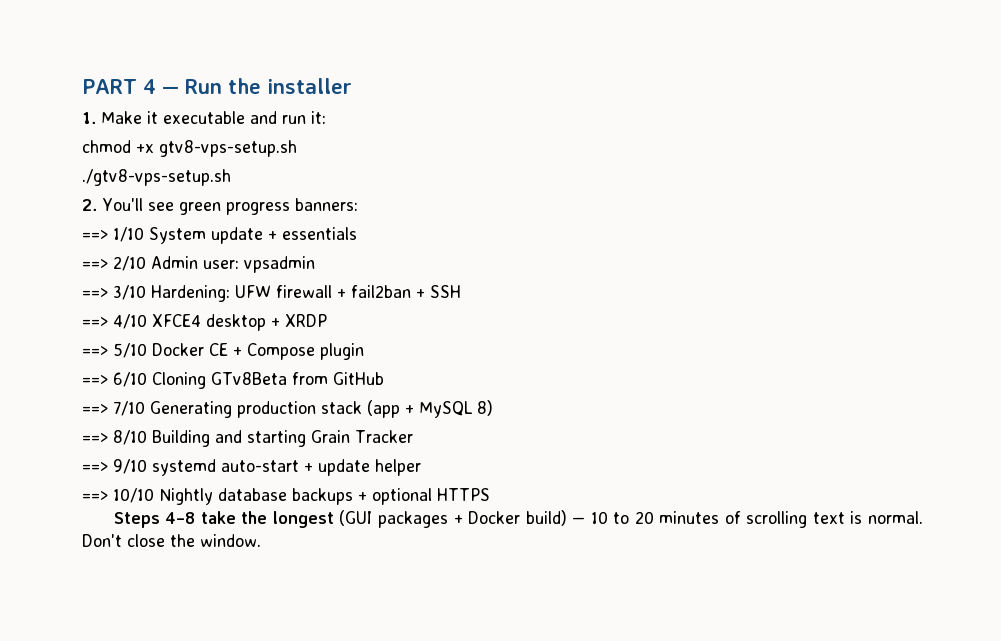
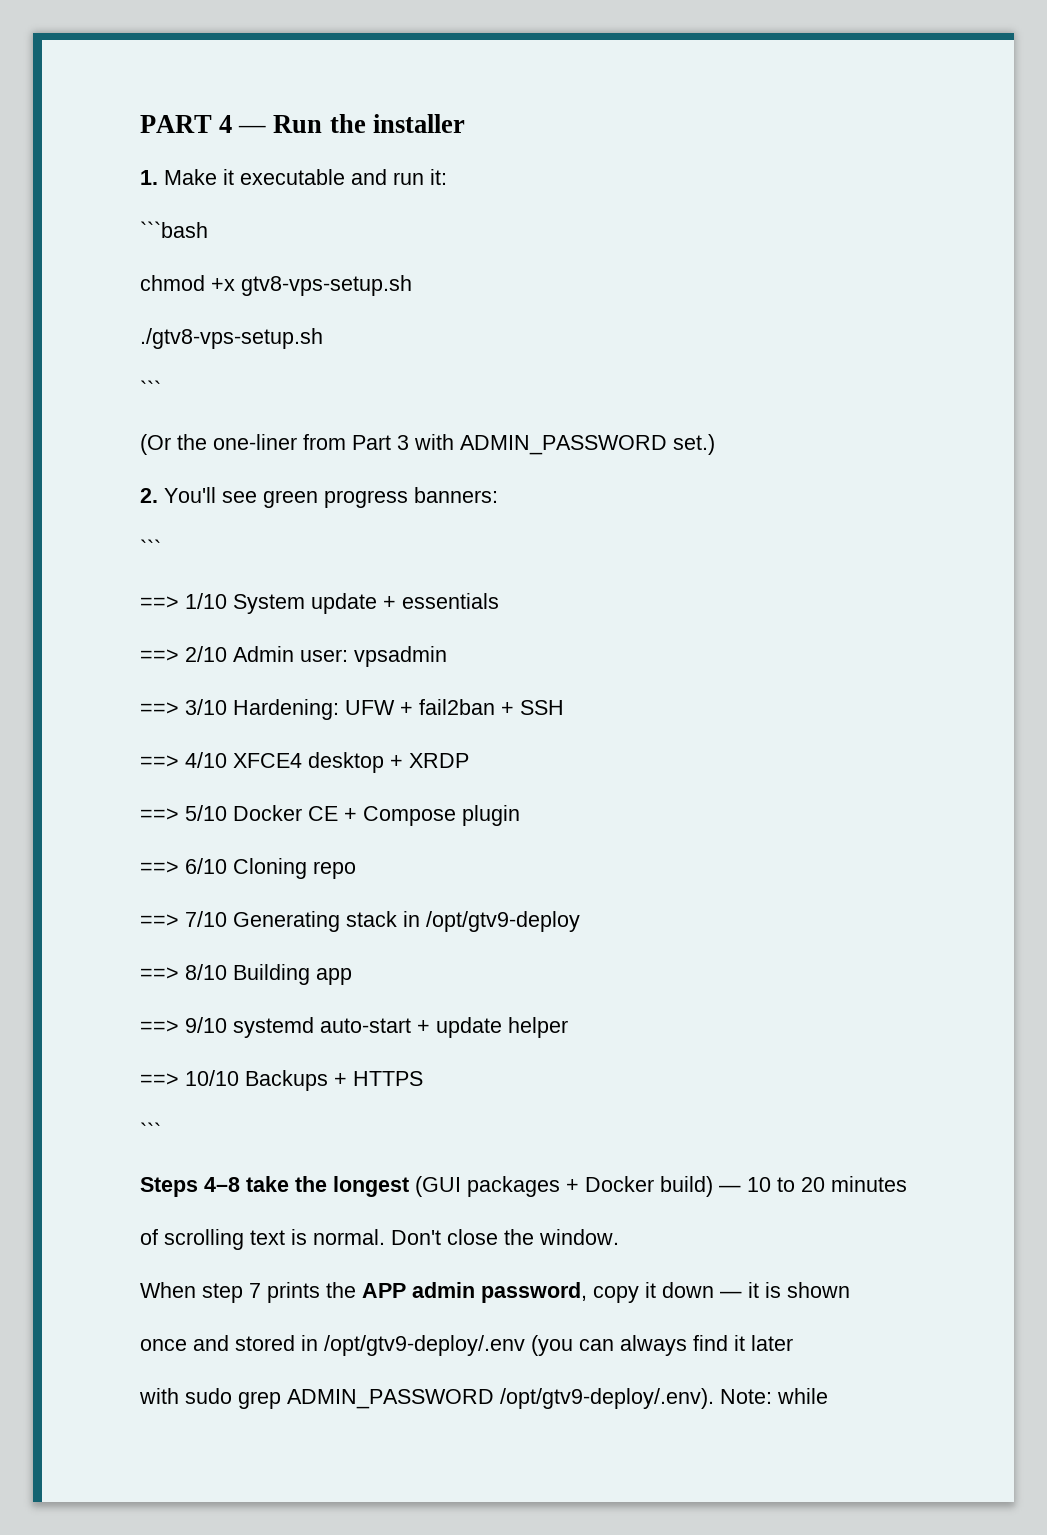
(326, 117) none -> [140,221,208,238] // ```bash
(231, 177) none -> [140,380,161,397] [140,434,715,455] // ``` // (Or the one-liner from Part 3 with ADMIN_PASSWORD set.)
(358, 204) none -> [140,539,161,556] // ```
[276,285,332,298] firewall -> (395, 707) none
[211,372,384,385] GTv8Beta from GitHub -> [313,861,356,879] repo
[237,400,493,418] production stack (app + MySQL 8) -> [346,911,580,932] stack in /opt/gtv9-deploy
[215,430,413,447] and starting Grain Tracker -> [316,968,352,985] app
[159,488,432,505] Nightly database backups + optional -> [245,1070,347,1091] Backups +
(490, 494) none -> [140,1122,161,1139] // ```
(720, 517) none -> (907, 1184) //
(261, 540) none -> [140,1282,850,1303] [140,1335,793,1356] [139,1388,828,1409] // When step 7 prints the APP admin password, copy it down — it is shown // once and stored in /opt/gtv9-deploy/.env (you can always find it later // with sudo grep ADMIN_PASSWORD /opt/gtv9-deploy/.env). Note: while

